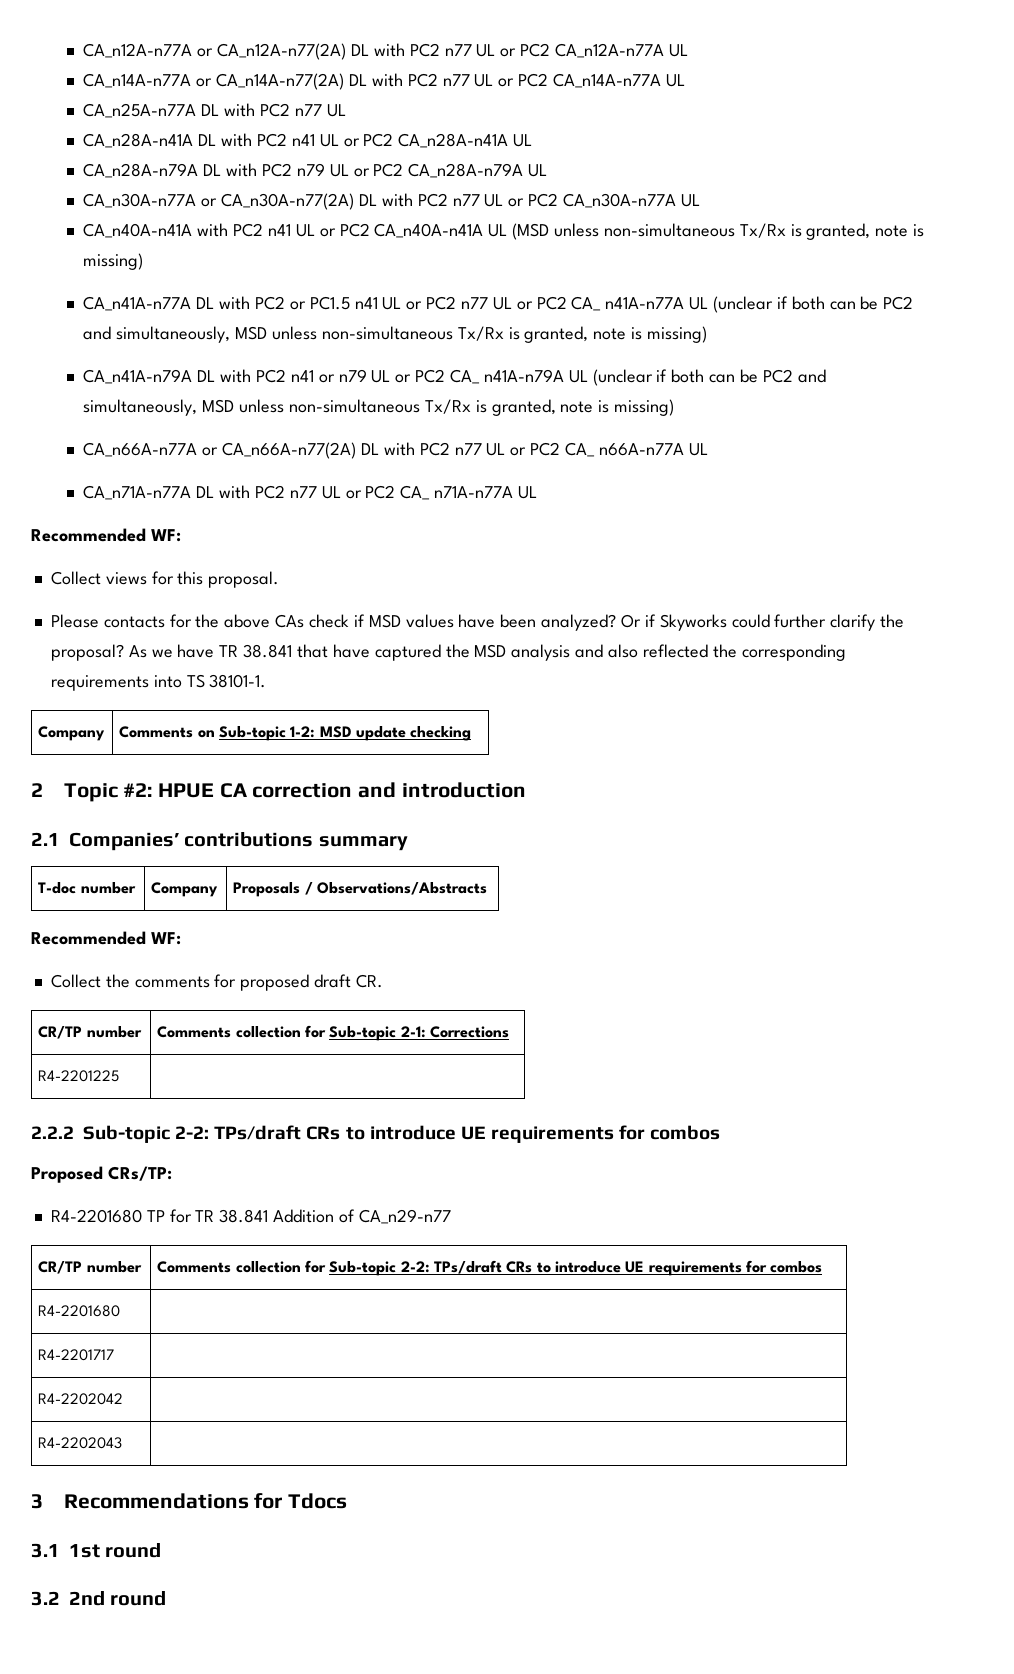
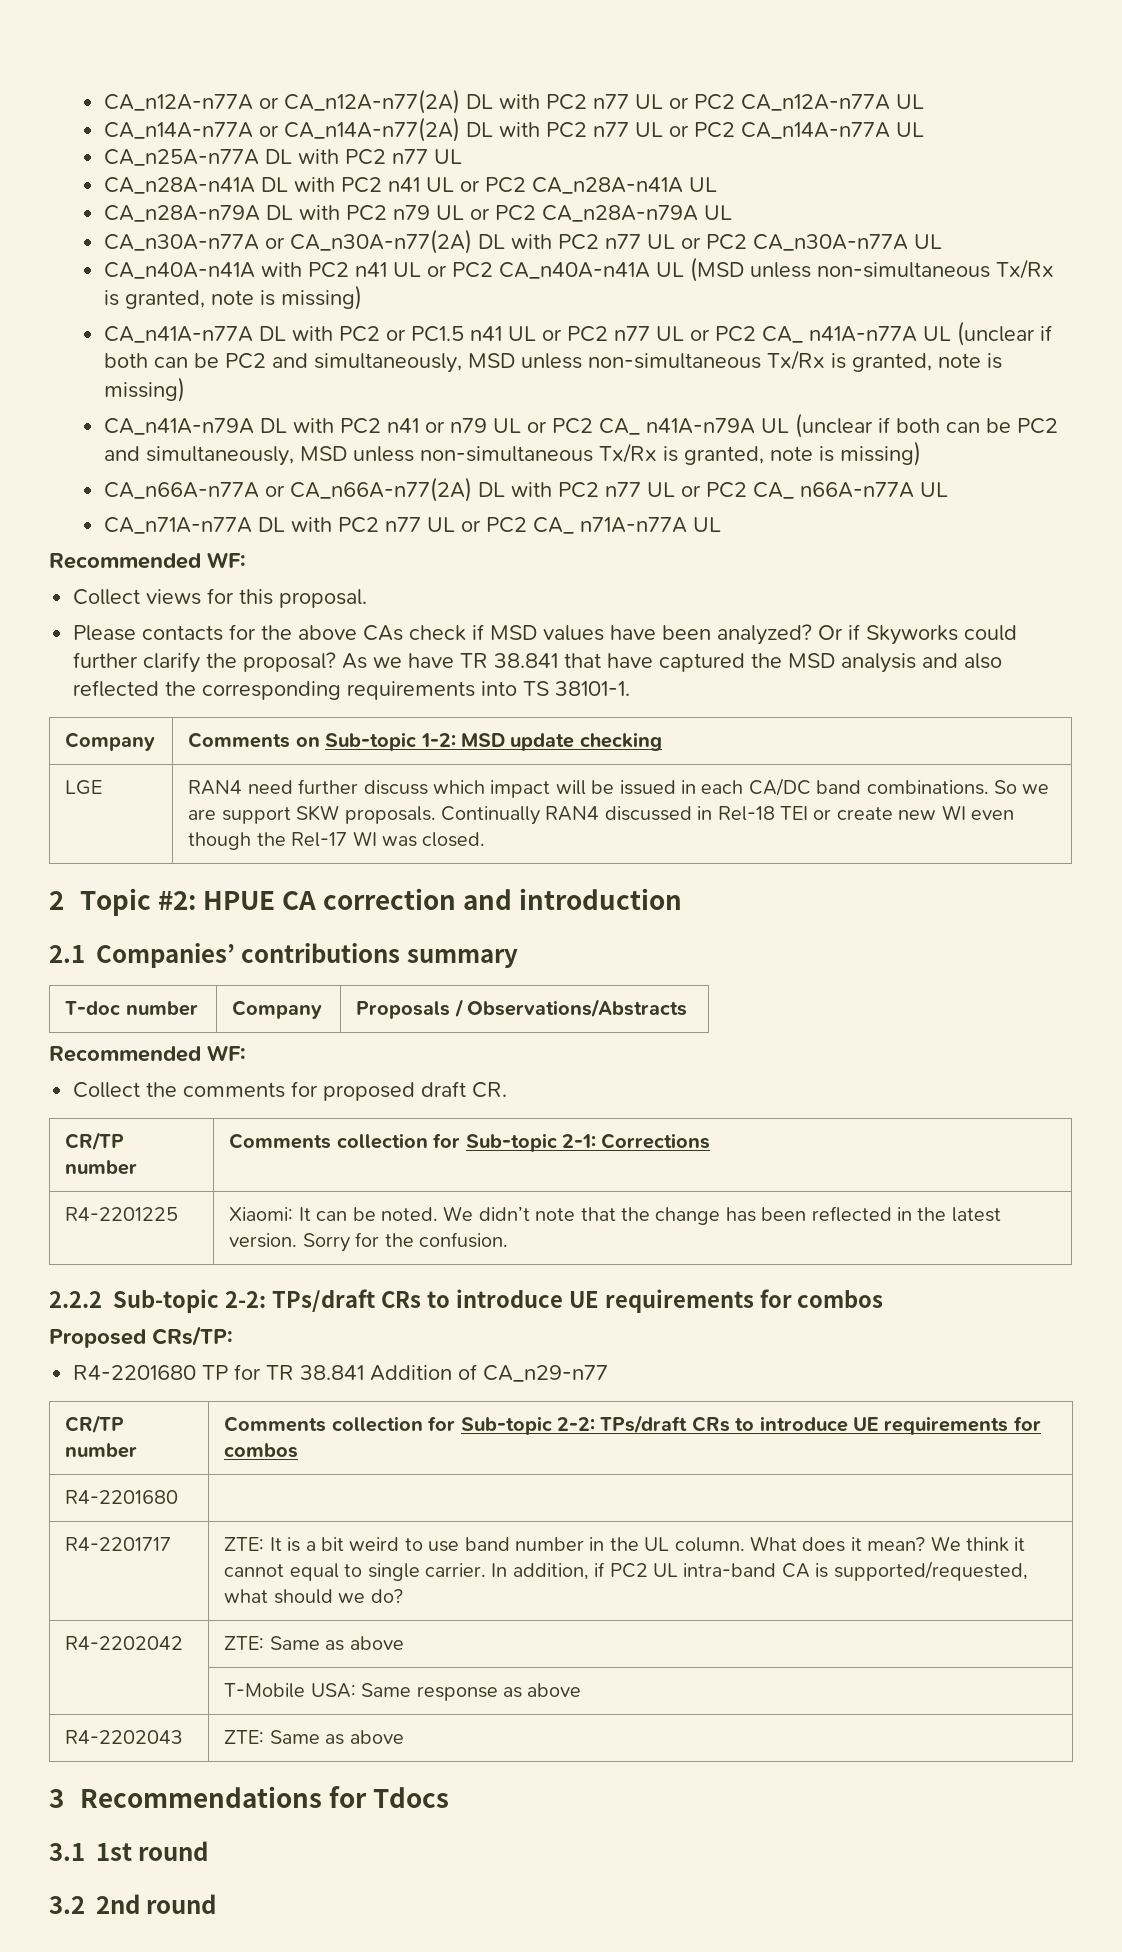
(472, 733) none -> [65,780,103,795] [188,778,1050,798] [188,805,1015,825] [188,831,486,850] // LGE | RAN4 need further discuss which impact will be issued in each CA/DC band combinations. So we are support SKW proposals. Continually RAN4 discussed in Rel-18 TEI or create new WI even though the Rel-17 WI was closed.
(120, 1076) none -> [229,1206,1001,1225] [229,1232,509,1252] Xiaomi: It can be noted. We didn’t note that the change has been reflected in the latest version. Sorry for the confusion.
[38,1393,124,1405] [38,1437,123,1449] // R4-2202042 | // R4-2202043 | -> [224,1536,1026,1552] [224,1561,1028,1581] [224,1589,403,1604] [65,1636,184,1650] [224,1636,404,1651] [224,1683,582,1701] [65,1730,184,1744] [224,1730,404,1745] ZTE: It is a bit weird to use band number in the UL column. What does it mean? We think it cannot equal to single carrier. In addition, if PC2 UL intra-band CA is supported/requested, what should we do? // R4-2202042 | ZTE: Same as above // | T-Mobile USA: Same response as above // R4-2202043 | ZTE: Same as above

